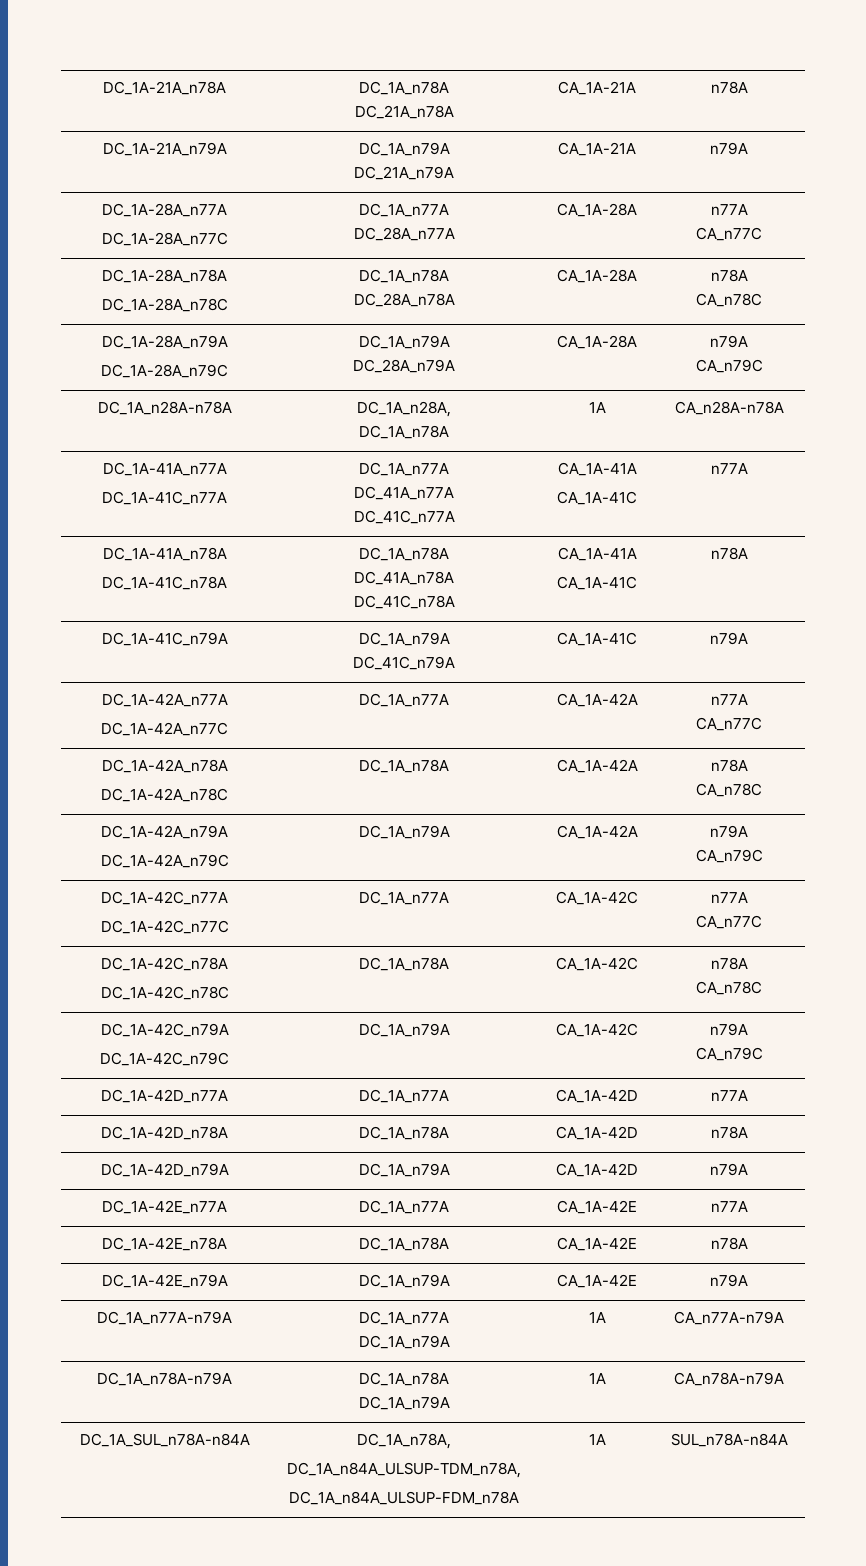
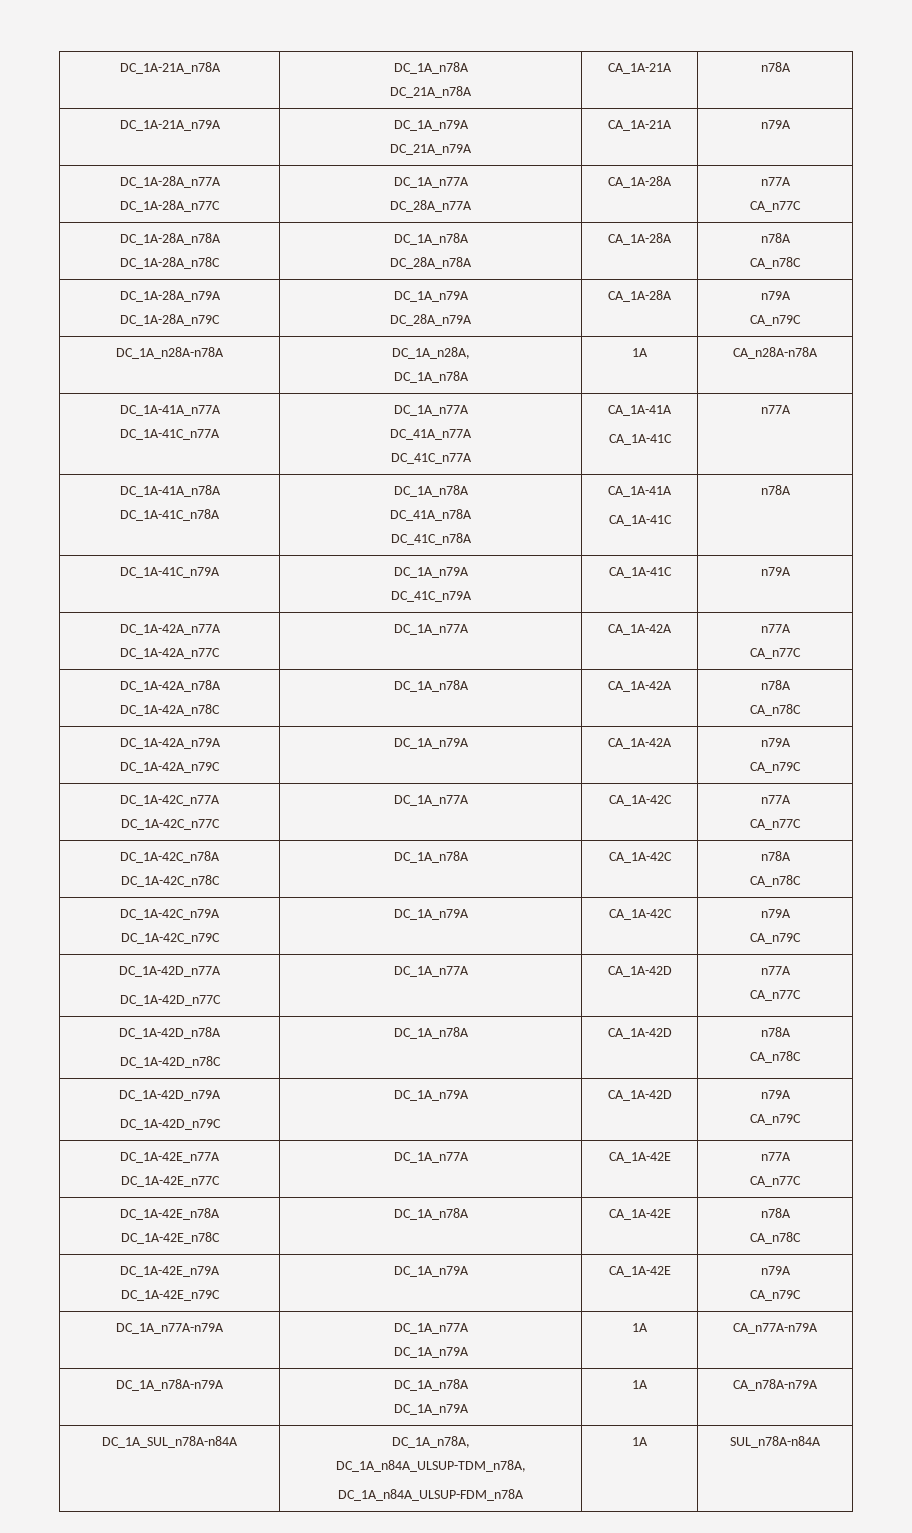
(228, 1096) none -> [119,995,221,1006] // DC_1A-42D_n77C
(748, 1095) none -> [750,990,801,1001] // CA_n77C
(228, 1133) none -> [119,1056,221,1068] // DC_1A-42D_n78C
(748, 1132) none -> [750,1051,801,1063] // CA_n78C
(229, 1170) none -> [119,1119,221,1130] // DC_1A-42D_n79C
(748, 1169) none -> [750,1114,801,1125] // CA_n79C
(227, 1207) none -> [120,1176,220,1187] // DC_1A-42E_n77C
(748, 1206) none -> [750,1176,801,1187] // CA_n77C
(227, 1244) none -> [120,1232,220,1244] // DC_1A-42E_n78C
(748, 1243) none -> [750,1232,801,1244] // CA_n78C
(228, 1281) none -> [120,1290,220,1301] // DC_1A-42E_n79C
(748, 1280) none -> [750,1290,801,1301] // CA_n79C

